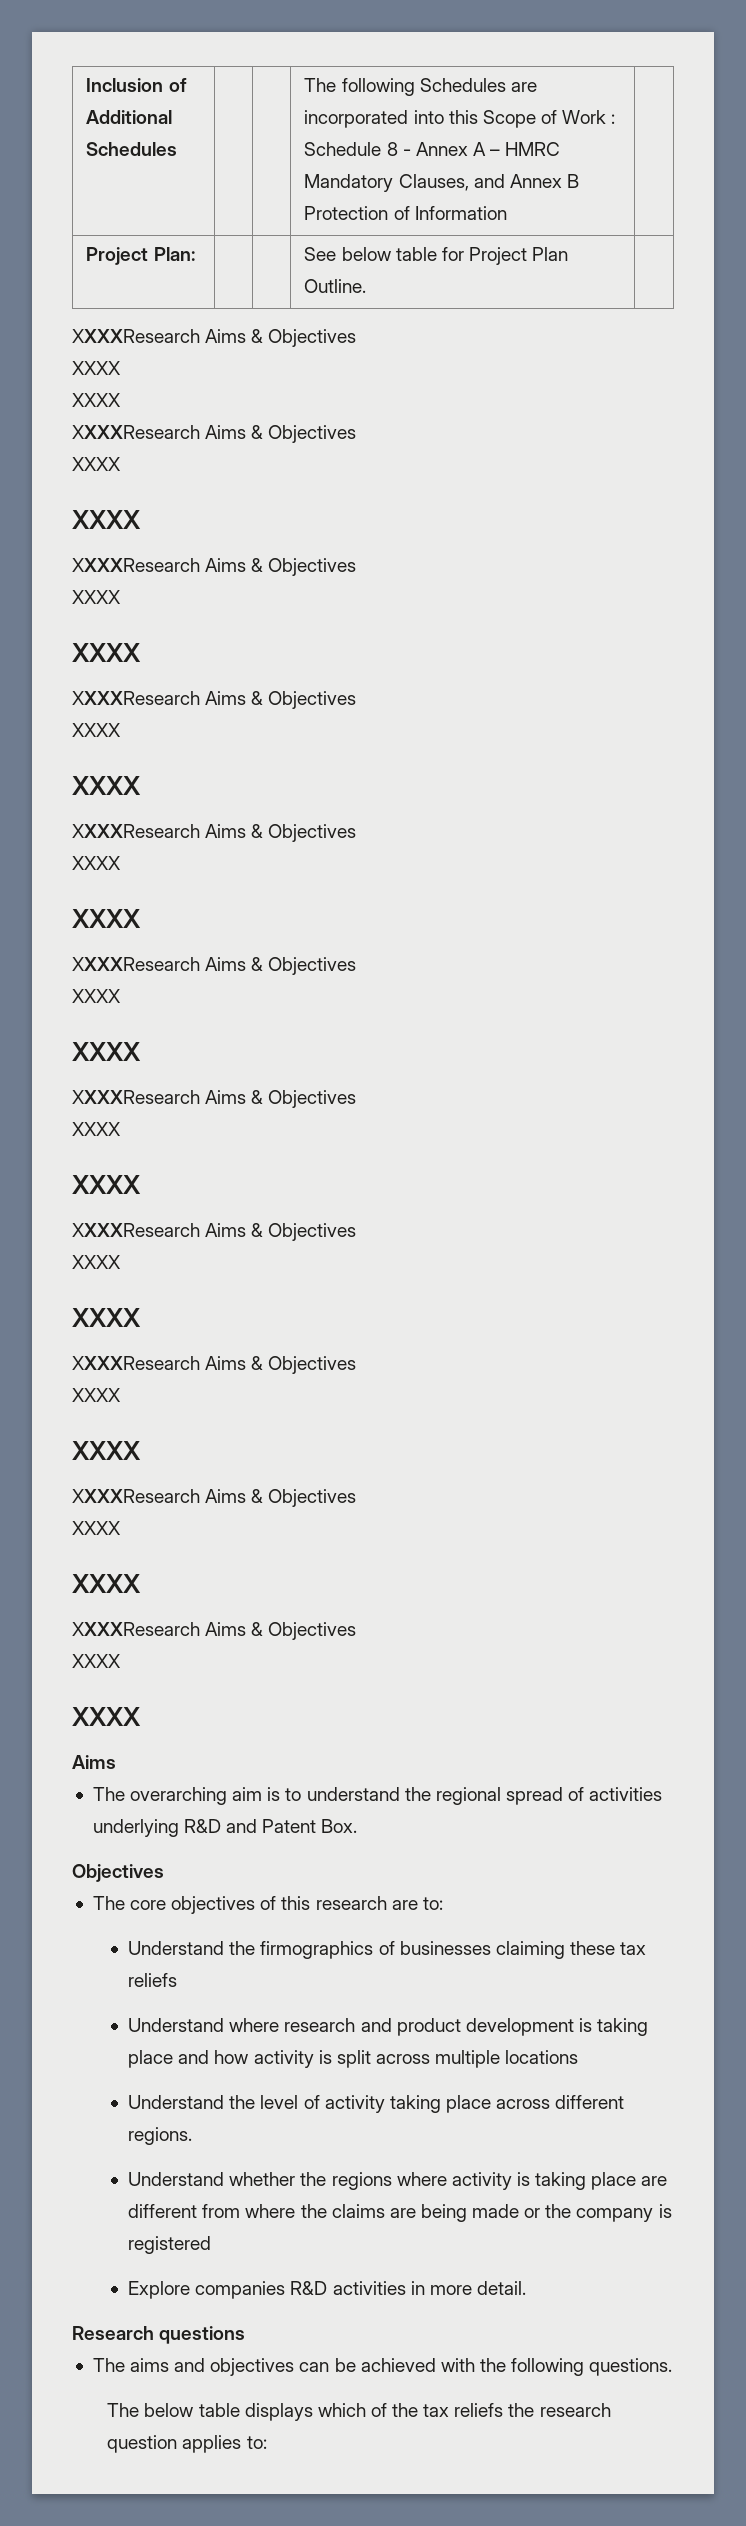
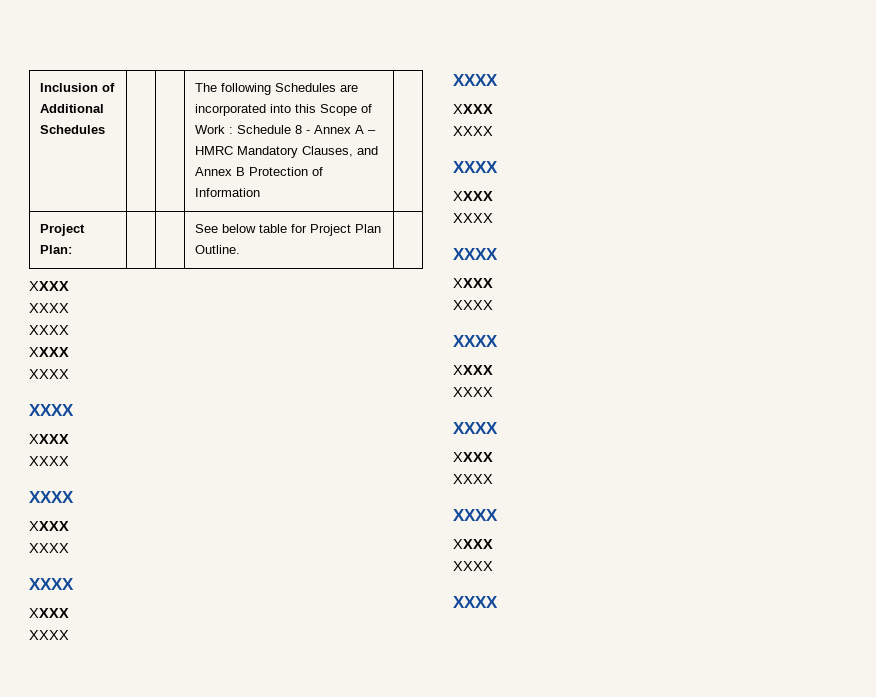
[72,329,357,347] [72,361,121,375] [72,393,121,407] [72,425,357,443] [72,457,121,471] [72,510,141,529] [72,558,357,576] [72,590,121,604] [72,643,141,662] [72,691,357,709] [72,723,121,737] [72,776,141,795] [72,824,357,842] [72,856,121,870] [72,909,141,928] [72,957,357,975] [72,989,121,1003] [72,1042,141,1061] [72,1090,357,1108] [72,1122,121,1136] [72,1175,141,1194] [72,1223,357,1241] [72,1255,121,1269] [72,1308,141,1327] [72,1356,357,1374] [72,1388,121,1402] [72,1441,141,1460] [72,1489,357,1507] [72,1521,121,1535] [72,1574,141,1593] [72,1622,357,1640] [72,1654,121,1668] [72,1707,141,1726] [72,1755,116,1769] [92,1787,663,1805] [92,1819,358,1837] [72,1864,164,1882] [92,1896,443,1914] [128,1941,647,1959] [128,1973,178,1987] [128,2018,649,2036] [128,2050,579,2068] [128,2095,625,2113] [128,2127,193,2145] [128,2172,668,2190] [128,2204,672,2222] [128,2236,212,2254] [128,2281,526,2299] [72,2326,246,2344] [92,2358,673,2376] [107,2403,611,2421] [107,2435,267,2453] XXXXResearch Aims & Objectives // XXXX // XXXX // XXXXResearch Aims & Objectives // XXXX // XXXX // XXXXResearch Aims & Objectives // XXXX // XXXX // XXXXResearch Aims & Objectives // XXXX // XXXX // XXXXResearch Aims & Objectives // XXXX // XXXX // XXXXResearch Aims & Objectives // XXXX // XXXX // XXXXResearch Aims & Objectives // XXXX // XXXX // XXXXResearch Aims & Objectives // XXXX // XXXX // XXXXResearch Aims & Objectives // XXXX // XXXX // XXXXResearch Aims & Objectives // XXXX // XXXX // XXXXResearch Aims & Objectives // XXXX // XXXX // Aims // The overarching aim is to understand the regional spread of activities underlying R&D and Patent Box. // Objectives // The core objectives of this research are to: // Understand the firmographics of businesses claiming these tax reliefs // Understand where research and product development is taking place and how activity is split across multiple locations // Understand the level of activity taking place across different regions. // Understand whether the regions where activity is taking place are different from where the claims are being made or the company is registered // Explore companies R&D activities in more detail. // Research questions // The aims and objectives can be achieved with the following questions. // The below table displays which of the tax reliefs the research question applies to: -> [29,281,69,291] [29,303,69,313] [29,325,69,335] [29,347,69,357] [29,369,69,379] [29,404,74,416] [29,434,69,444] [29,456,69,466] [29,491,74,503] [29,521,69,531] [29,543,69,553] [29,578,74,590] [29,608,69,618] [29,630,69,640] [453,74,498,86] [453,104,493,114] [453,126,493,136] [453,161,498,173] [453,191,493,201] [453,213,493,223] [453,248,498,260] [453,278,493,288] [453,300,493,310] [453,335,498,347] [453,365,493,375] [453,387,493,397] [453,422,498,434] [453,452,493,462] [453,474,493,484] [453,509,498,521] [453,539,493,549] [453,561,493,571] [453,596,498,608] XXXX // XXXX // XXXX // XXXX // XXXX // XXXX // XXXX // XXXX // XXXX // XXXX // XXXX // XXXX // XXXX // XXXX // XXXX // XXXX // XXXX // XXXX // XXXX // XXXX // XXXX // XXXX // XXXX // XXXX // XXXX // XXXX // XXXX // XXXX // XXXX // XXXX // XXXX // XXXX // XXXX

